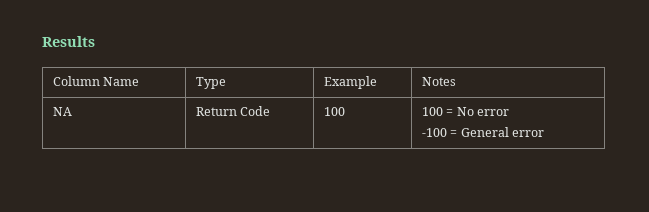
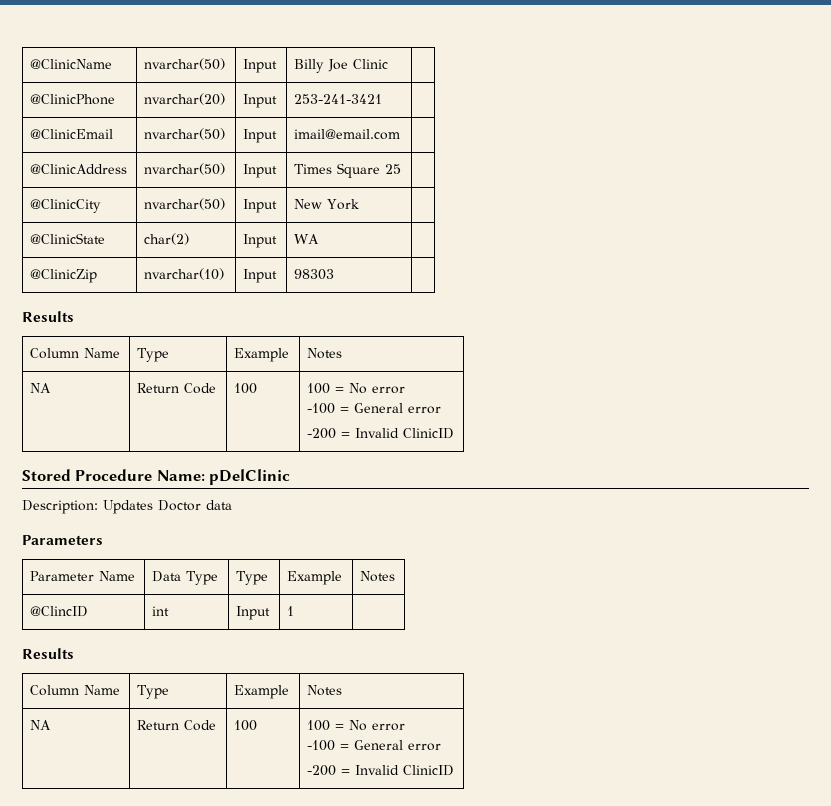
(42, 41) none -> [30,59,113,69] [144,58,226,70] [243,59,278,73] [294,59,389,73] [30,94,116,105] [144,93,226,105] [243,94,278,108] [294,94,383,104] [30,129,114,139] [144,128,226,140] [243,129,278,143] [294,129,401,140] [30,164,128,174] [144,163,226,175] [243,164,278,178] [294,163,402,178] [30,199,102,213] [144,198,226,210] [243,199,278,213] [294,199,360,210] [30,233,106,244] [144,233,190,245] [243,234,278,248] [294,234,320,244] [30,269,98,283] [144,268,225,280] [243,269,278,283] [294,269,335,280] @ClinicName | nvarchar(50) | Input | Billy Joe Clinic | // @ClinicPhone | nvarchar(20) | Input | 253-241-3421 | // @ClinicEmail | nvarchar(50) | Input | imail@email.com | // @ClinicAddress | nvarchar(50) | Input | Times Square 25 | // @ClinicCity | nvarchar(50) | Input | New York | // @ClinicState | char(2) | Input | WA | // @ClinicZip | nvarchar(10) | Input | 98303 | //
(545, 133) none -> [307,428,455,439] [22,469,291,485] [22,500,232,514] [22,535,103,545] [30,571,136,581] [152,571,219,585] [236,571,269,585] [287,571,343,585] [360,571,396,582] [30,606,89,617] [152,606,170,616] [236,606,271,620] [287,606,295,616] [22,648,74,659] [30,685,121,696] [137,685,170,699] [234,685,290,699] [307,685,343,696] [30,720,52,730] [137,720,217,731] [234,720,258,731] [307,720,406,731] [307,740,442,751] [307,765,455,776] // -200 = Invalid ClinicID // Stored Procedure Name: pDelClinic // Description: Updates Doctor data // Parameters // Parameter Name | Data Type | Type | Example | Notes // @ClincID | int | Input | 1 | // Results // Column Name | Type | Example | Notes // NA | Return Code | 100 | 100 = No error // -100 = General error // -200 = Invalid ClinicID

